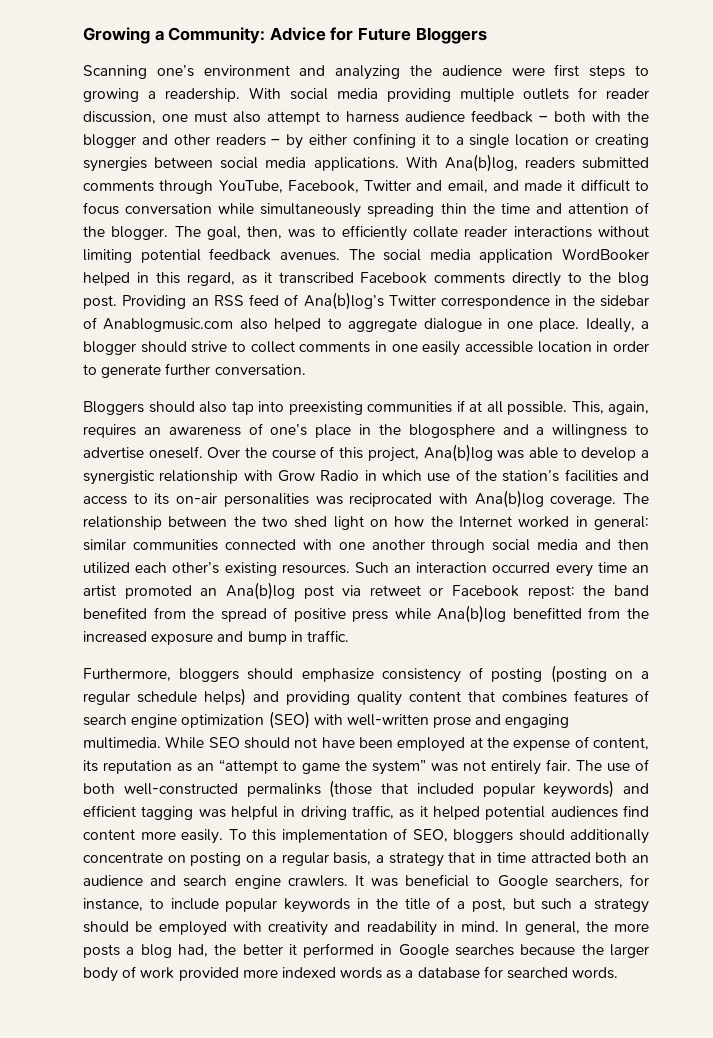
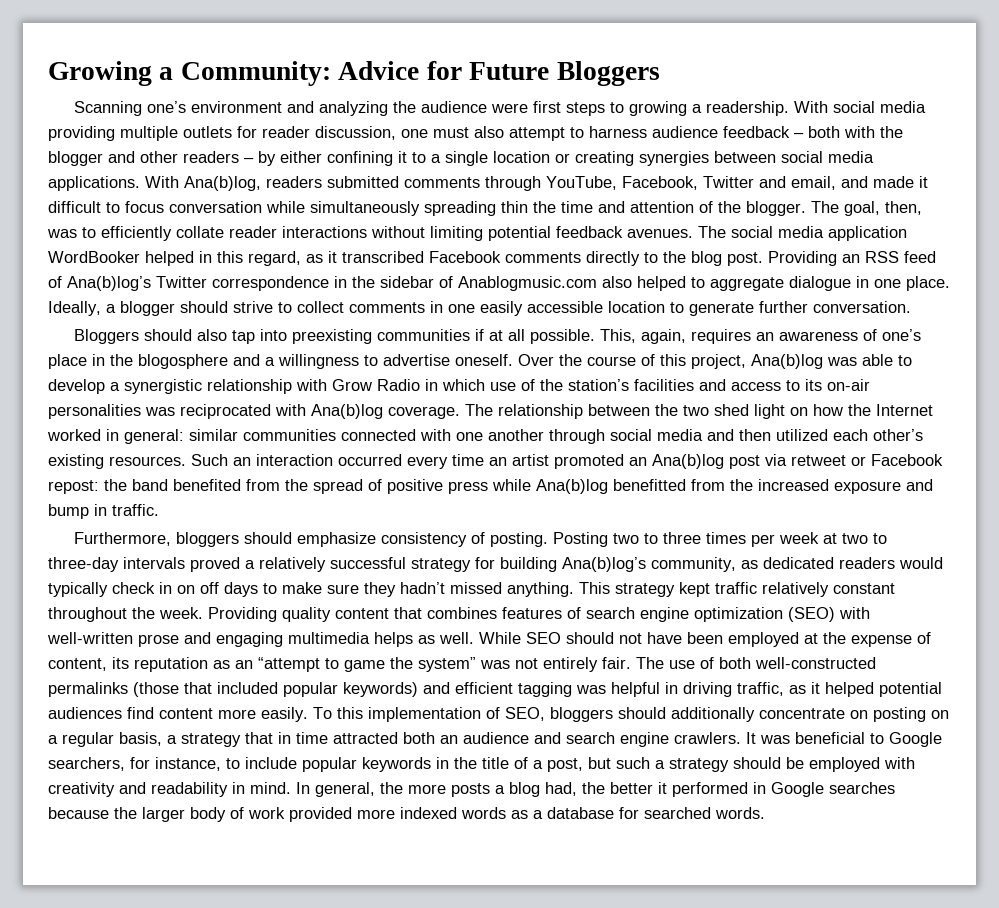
[596,341,649,352] in order -> (665, 307) none
[491,665,649,683] [83,688,350,706] posting (posting on a regular schedule helps) and providing -> [490,532,888,547] [48,557,943,572] [48,582,895,597] [48,607,277,622] posting. Posting two to three times per week at two to three-day intervals proved a relatively successful strategy for building Ana(b)log’s community, as dedicated readers would typically check in on off days to make sure they hadn’t missed anything. This strategy kept traffic relatively constant throughout the week. Providing
[83,737,161,749] multimedia. -> [288,632,474,647] multimedia helps as well.

